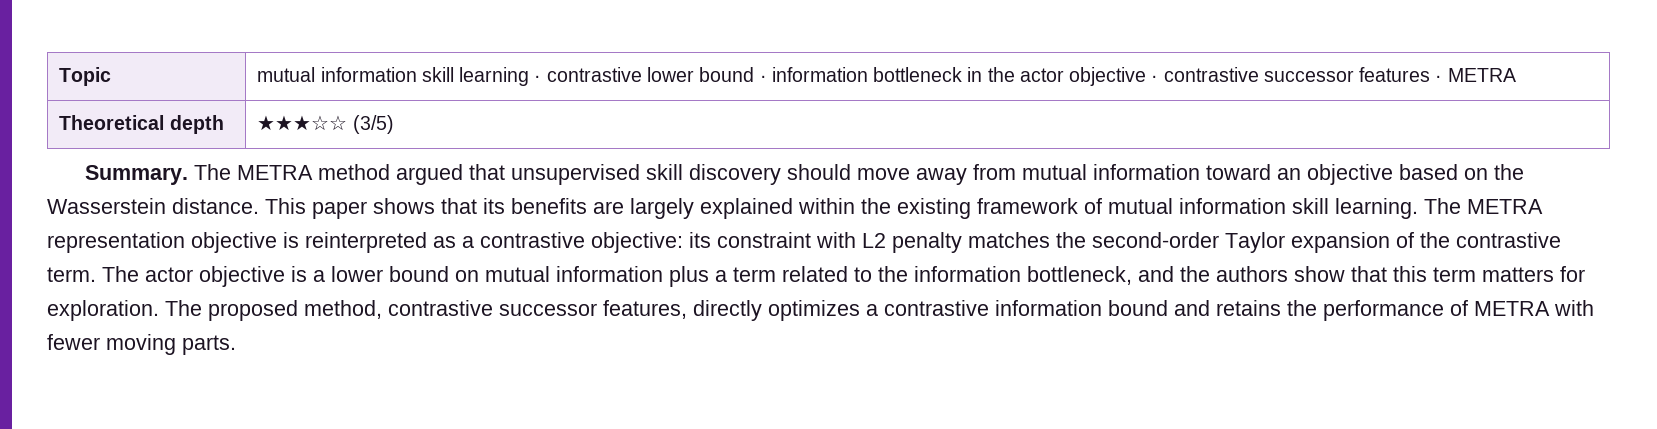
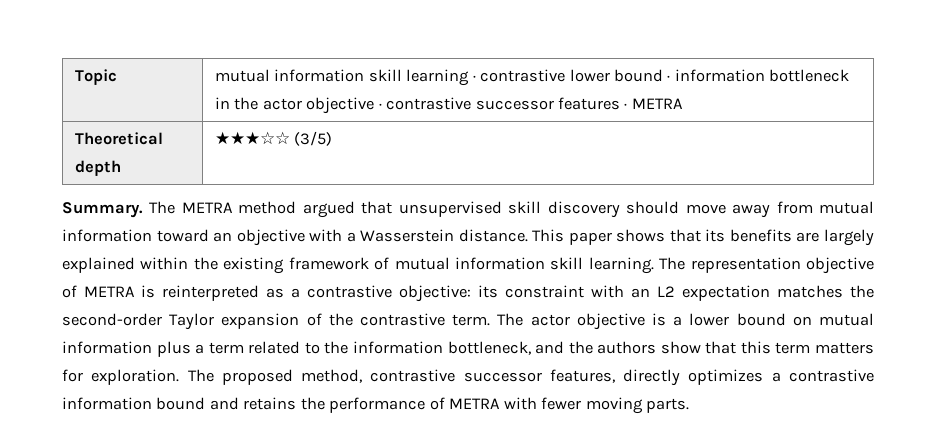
[1399,164,1525,180] based on the -> [309,229,356,242] with a
[1467,199,1543,214] METRA -> (686, 263) none
(277, 242) none -> [62,285,135,298] of METRA
[862,232,962,253] L2 penalty -> [631,285,770,301] an L2 expectation

